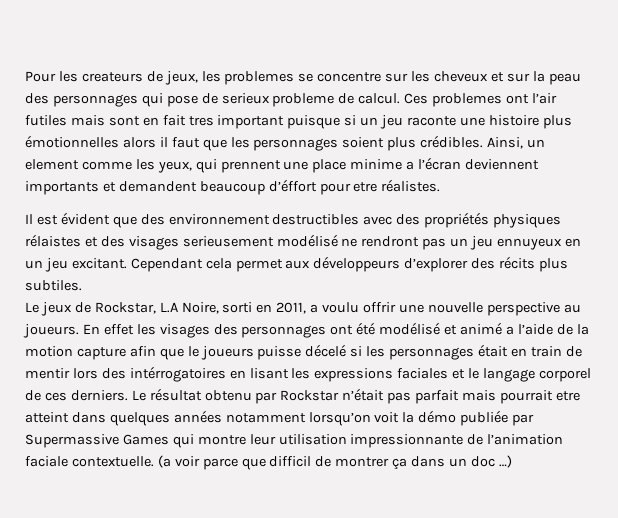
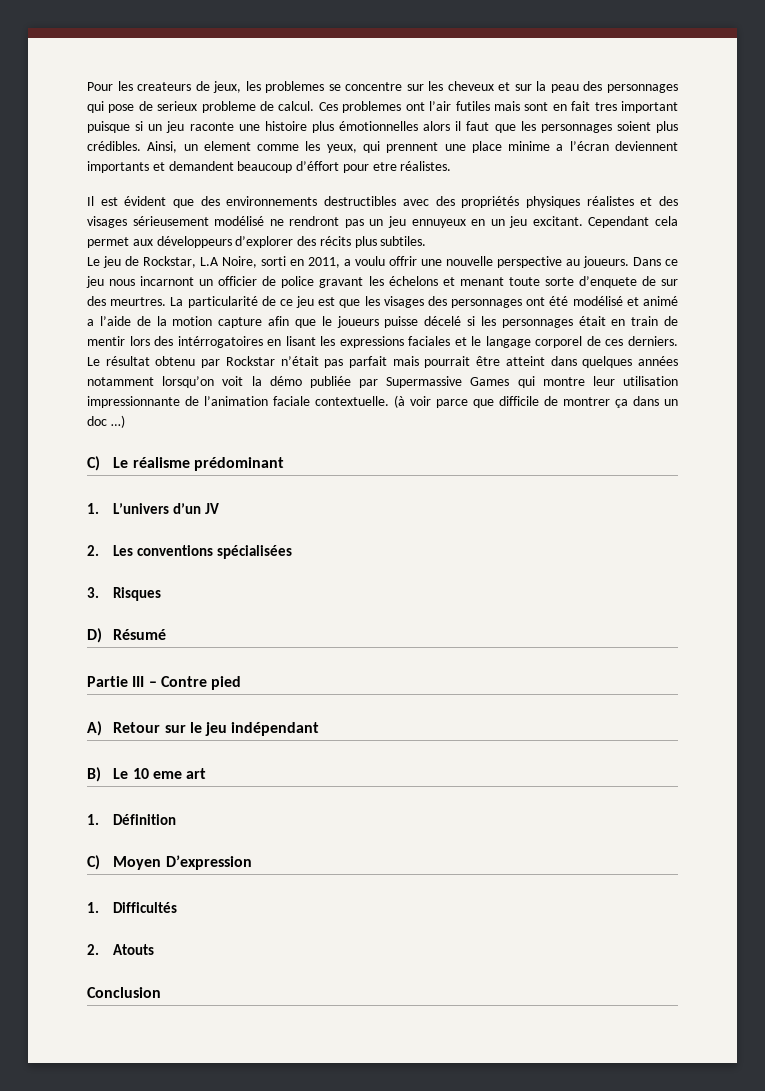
[168,214,270,225] environnement -> [226,196,318,206] environnements
[25,234,81,247] rélaistes -> [586,196,634,206] réalistes
[182,236,274,247] serieusement -> [132,216,209,226] sérieusement
[40,302,72,316] jeux -> [103,256,121,268] jeu
[82,324,134,335] En effet -> [633,257,678,266] [86,276,678,288] [87,296,361,308] Dans ce jeu nous incarnont un officier de police gravant les échelons et menant toute sorte d’enquete de sur des meurtres. La particularité de ce jeu est que
[555,391,580,401] etre -> [476,356,501,366] être
[157,455,171,468] (a -> [394,395,405,408] (à
[269,456,312,467] difficil -> [499,396,539,406] difficile
(512, 461) none -> [87,456,284,471] [87,503,220,514] [87,545,293,559] [87,587,162,601] [87,628,167,643] [87,676,242,690] [87,721,320,736] [87,767,206,782] [87,814,177,825] [87,855,252,870] [87,902,178,913] [87,944,155,955] [87,987,161,998] // C) Le réalisme prédominant // 1. L’univers d’un JV // 2. Les conventions spécialisées // 3. Risques // D) Résumé // Partie III – Contre pied // A) Retour sur le jeu indépendant // B) Le 10 eme art // 1. Définition // C) Moyen D’expression // 1. Difficultés // 2. Atouts // Conclusion

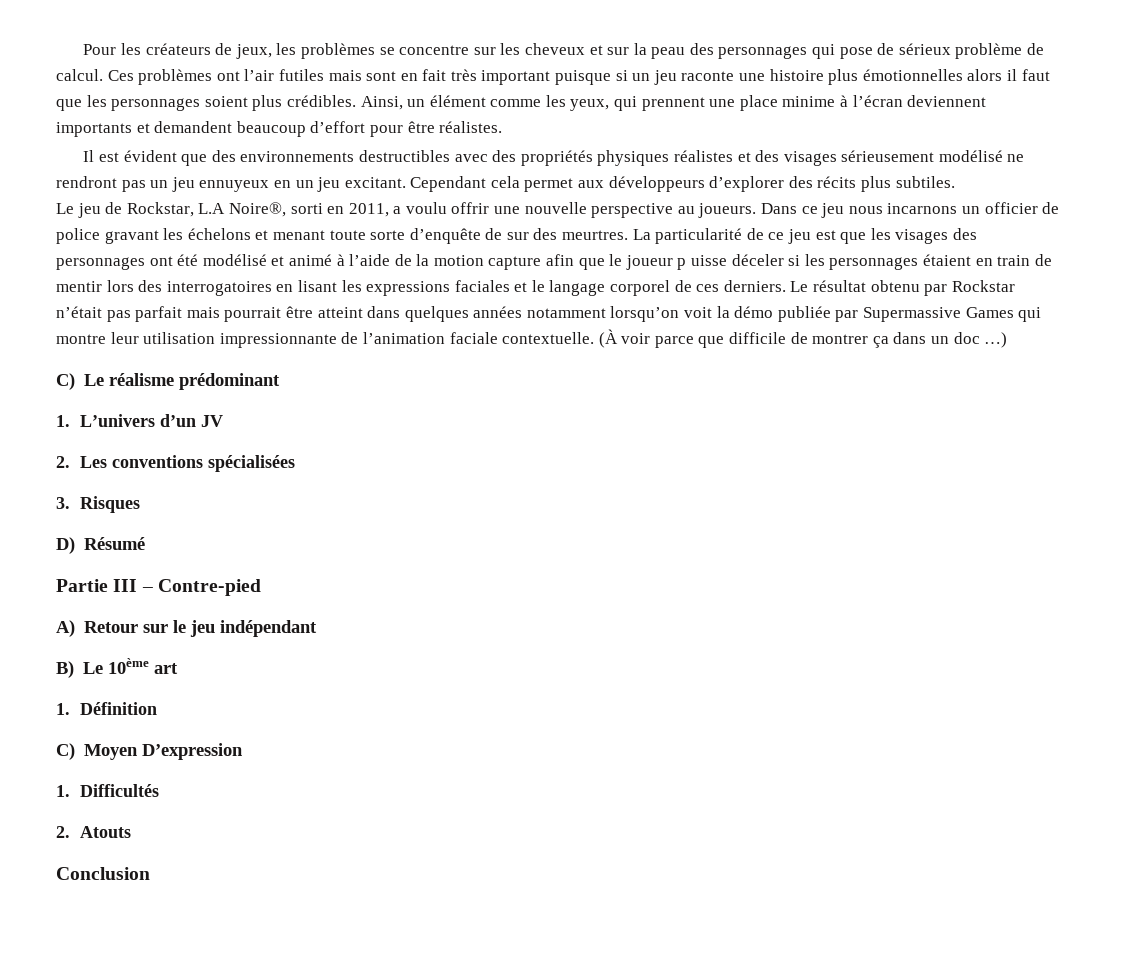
[137,82,192,91] createurs -> [145,43,211,55] créateurs
[265,81,325,93] problemes -> [300,43,375,59] problèmes
[157,101,256,113] serieux probleme -> [898,43,1023,59] sérieux problème
[342,101,402,113] problemes -> [138,69,213,85] problèmes
[594,102,617,111] tres -> [450,69,477,81] très
[203,141,251,151] element -> [429,95,486,107] élément
[556,144,564,151] a -> [840,95,849,107] à
[296,161,397,173] d’éffort pour etre -> [310,121,435,137] d’effort pour être
[222,256,257,268] Noire, -> [228,202,286,217] Noire®,
[140,276,195,286] incarnont -> [887,203,958,214] incarnons
[578,276,637,288] d’enquete -> [409,228,481,244] d’enquête
[87,319,94,326] a -> [336,254,345,266] à
[336,316,462,328] joueurs puisse décelé -> [625,254,784,270] joueur p uisse déceler
[578,316,606,326] était -> [922,254,971,266] étaient
[177,336,263,348] intérrogatoires -> [166,281,272,296] interrogatoires
[394,395,405,408] (à -> [598,329,618,348] (À
[160,676,242,690] Contre pied -> [157,579,261,596] Contre-pied
[132,768,182,779] 10 eme -> [107,658,149,674] 10ème

